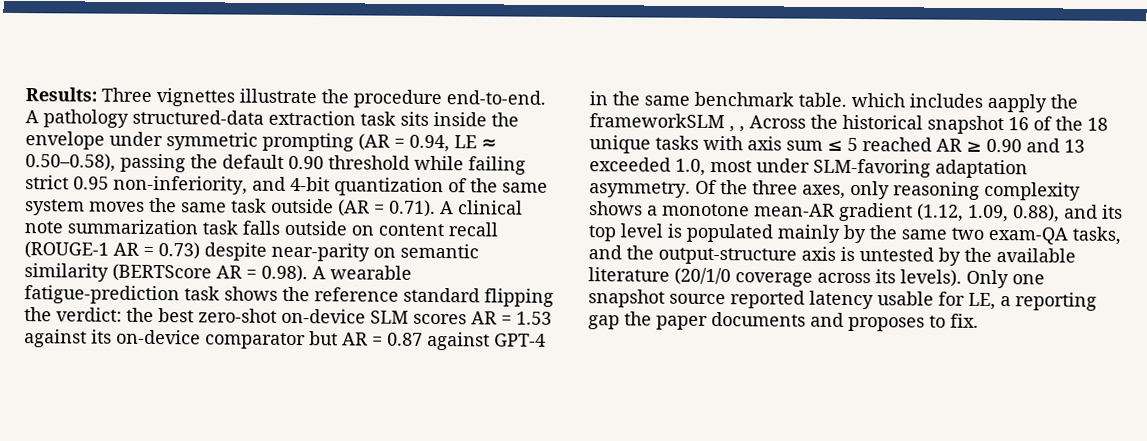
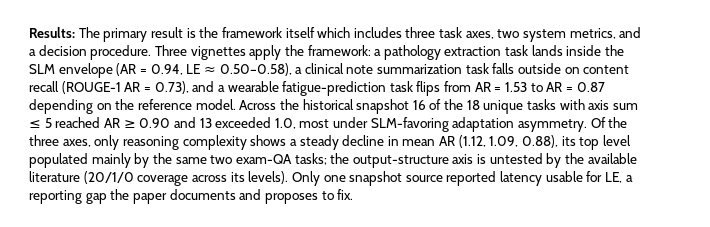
[101,87,546,109] [25,109,264,128] Three vignettes illustrate the procedure end-to-end. A pathology structured-data -> [78,27,642,42] [29,45,441,60] The primary result is the framework itself which includes three task axes, two system metrics, and a decision procedure. Three vignettes apply the framework: a pathology
[400,111,429,126] sits -> [531,45,563,56] lands
[25,131,354,152] envelope under symmetric prompting -> [29,63,113,78] SLM envelope
[120,153,526,175] [25,175,548,197] [25,197,454,218] passing the default 0.90 threshold while failing strict 0.95 non-inferiority, and 4-bit quantization of the same system moves the same task outside (AR = 0.71). A -> [295,67,303,74] a
[158,242,479,262] [24,263,412,283] [24,285,554,307] [24,307,552,325] [24,329,546,351] [589,91,1078,113] [589,113,745,133] 0.73) despite near-parity on semantic similarity (BERTScore AR = 0.98). A wearable fatigue-prediction task shows the reference standard flipping the verdict: the best zero-shot on-device SLM scores AR = 1.53 against its on-device comparator but AR = 0.87 against GPT-4 in the same benchmark table. which includes aapply the frameworkSLM , , -> [154,81,605,96] [29,99,236,114] 0.73), and a wearable fatigue-prediction task flips from AR = 1.53 to AR = 0.87 depending on the reference model.
[662,202,913,222] monotone mean-AR gradient -> [299,135,456,150] steady decline in mean AR
[1064,204,1098,219] and -> (559, 141) none
[667,223,682,238] is -> (631, 140) none
[1072,226,1121,245] [588,245,622,260] tasks, and -> [294,153,327,165] tasks;

